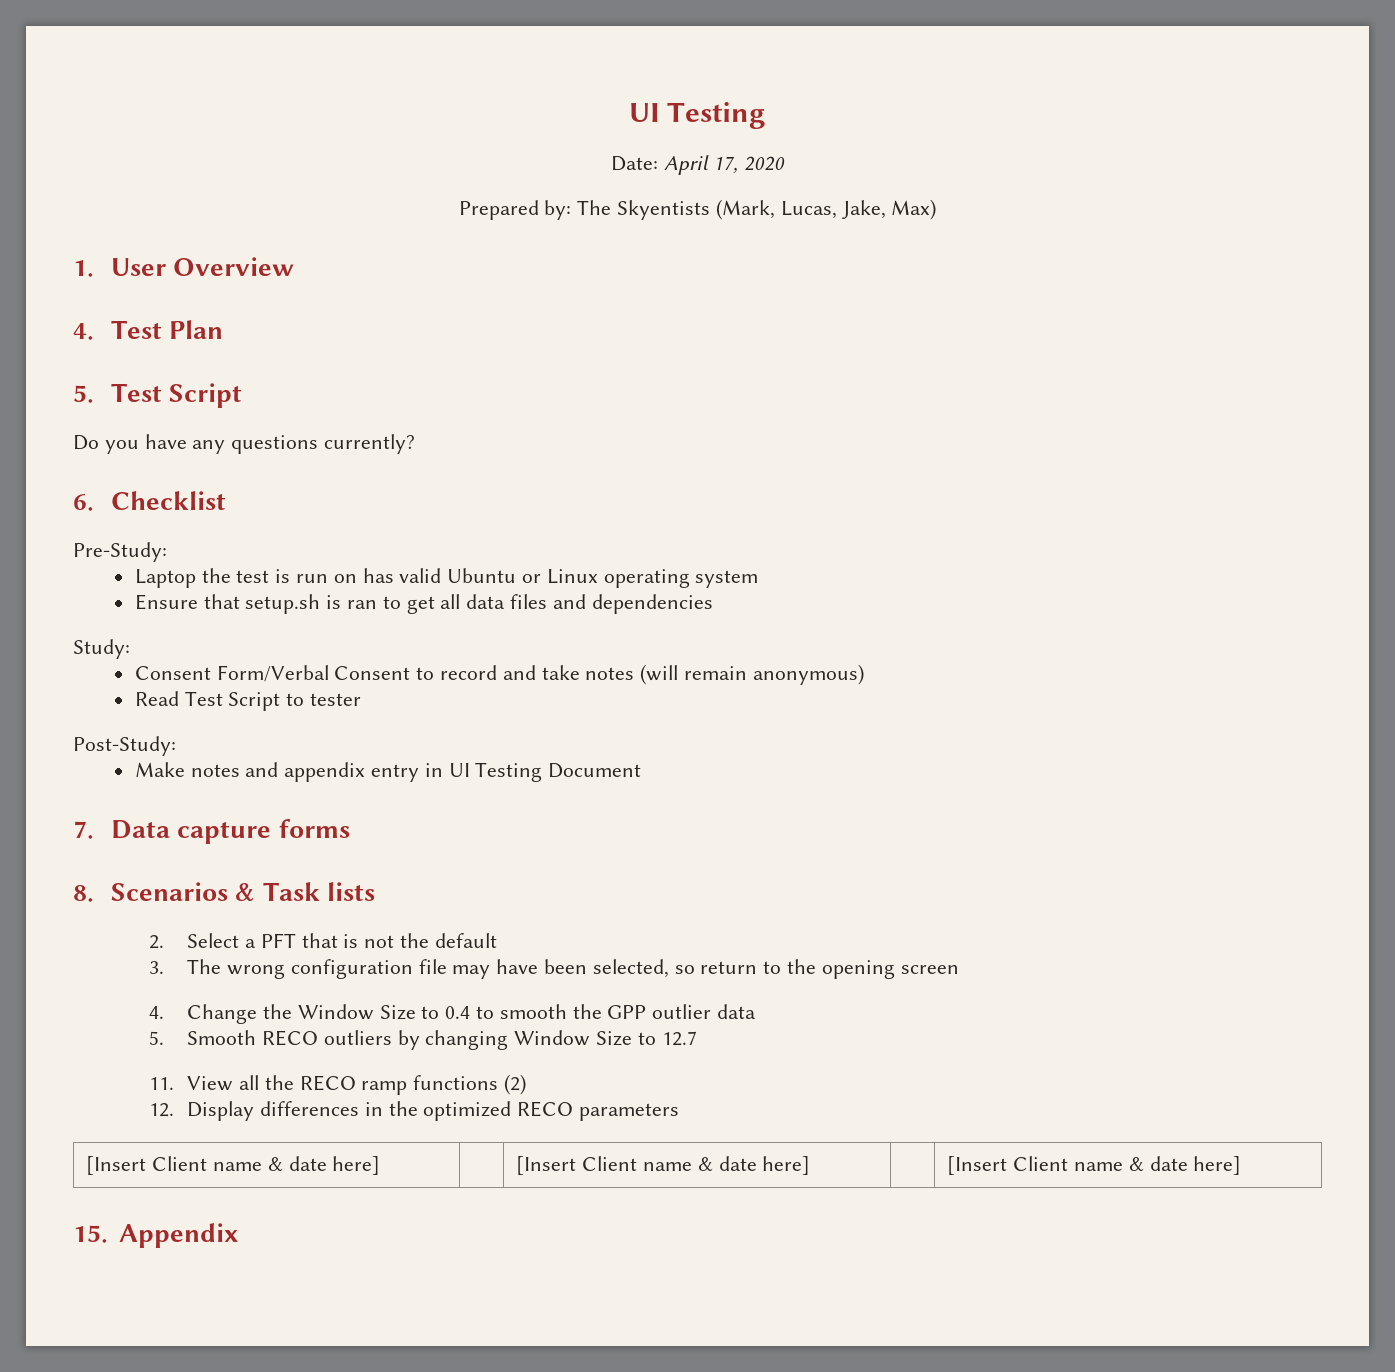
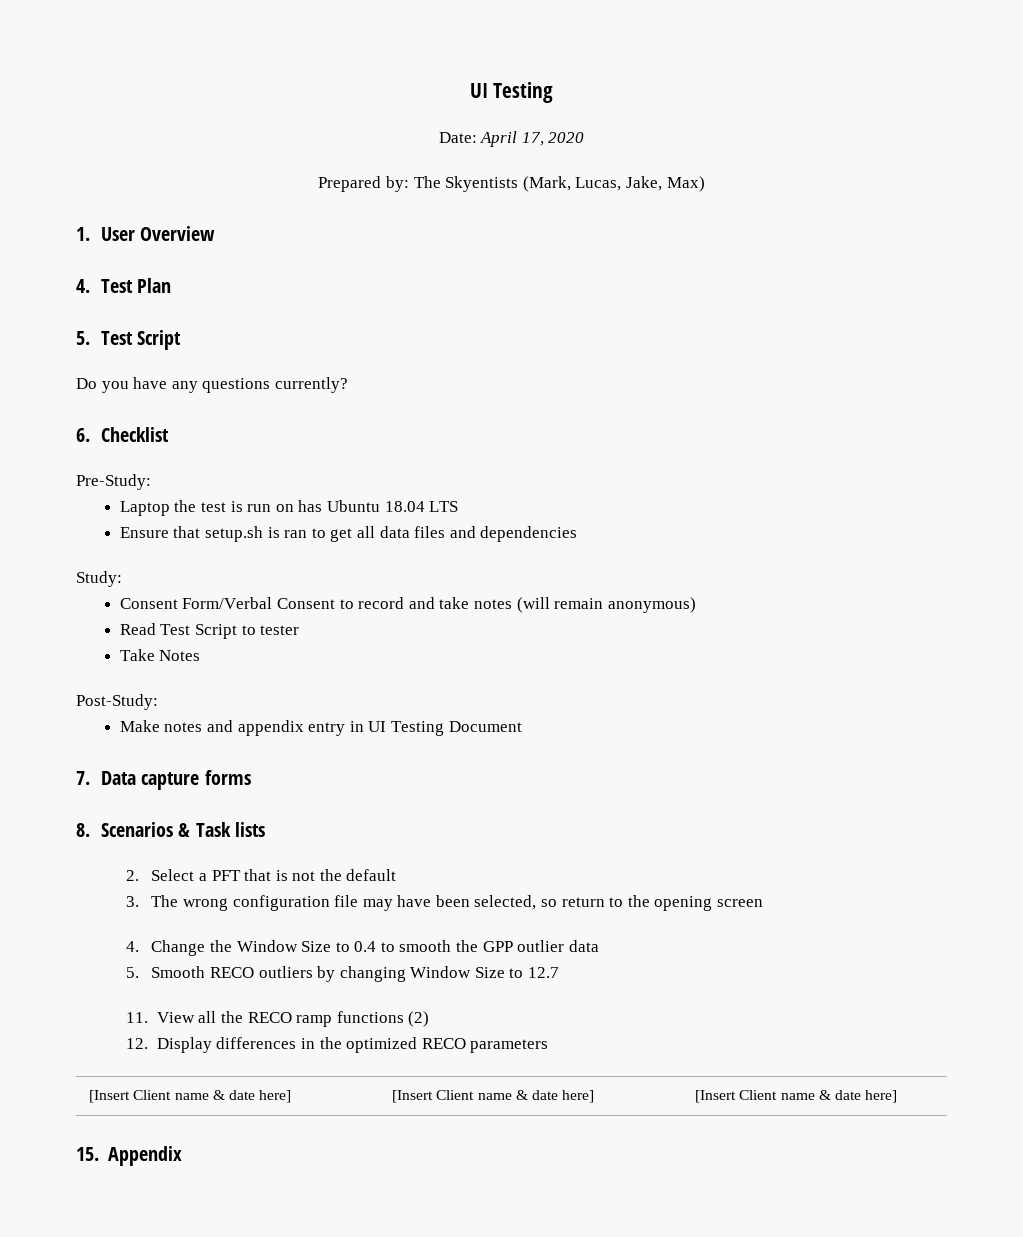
[399,568,759,588] valid Ubuntu or Linux operating system -> [326,500,459,512] Ubuntu 18.04 LTS
(361, 699) none -> [119,649,201,661] // Take Notes

